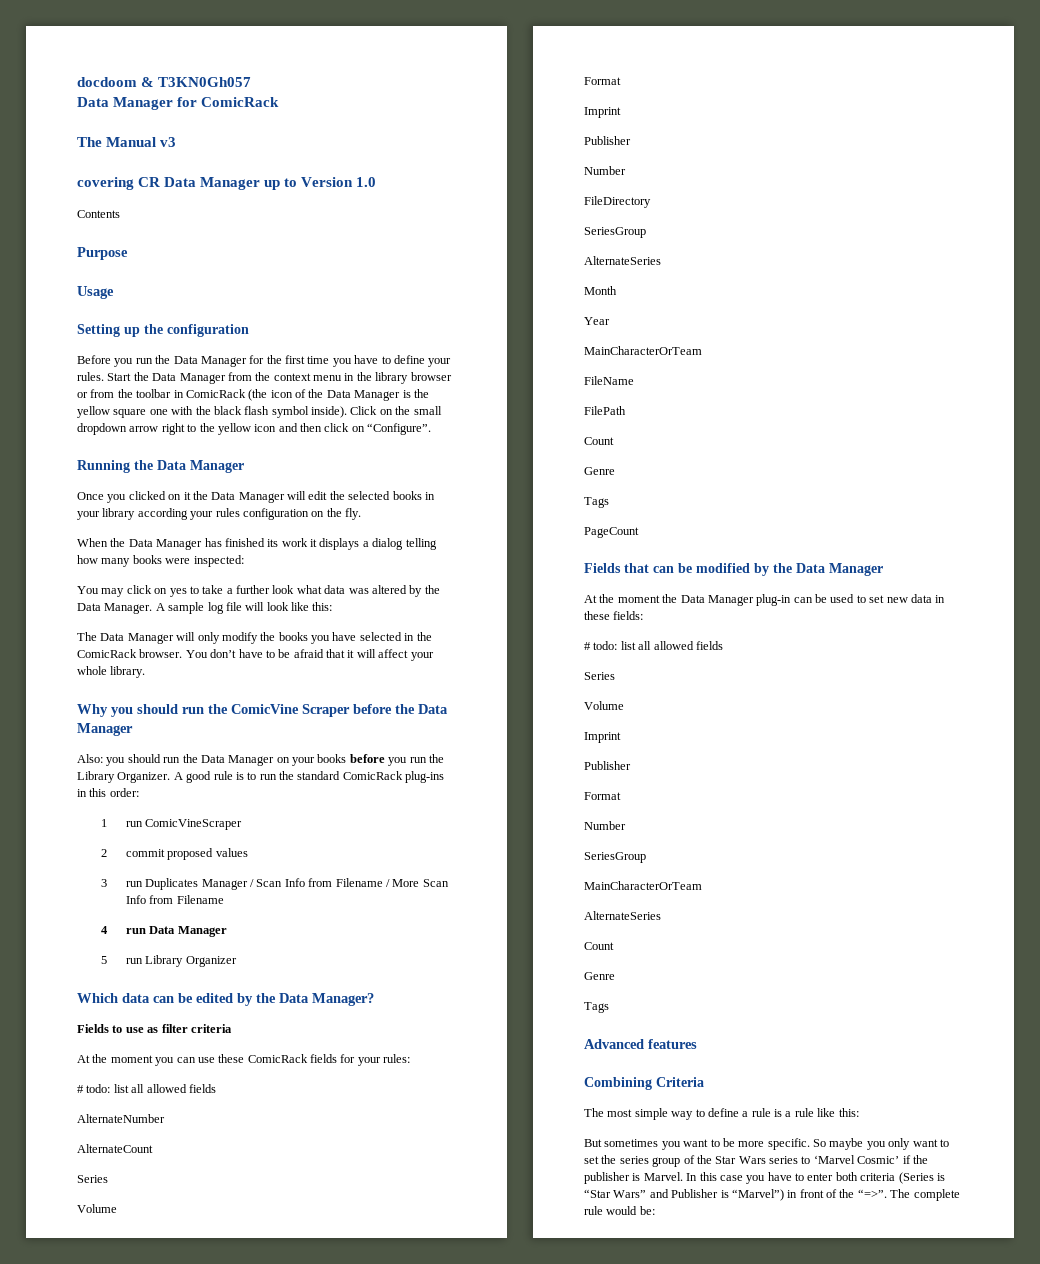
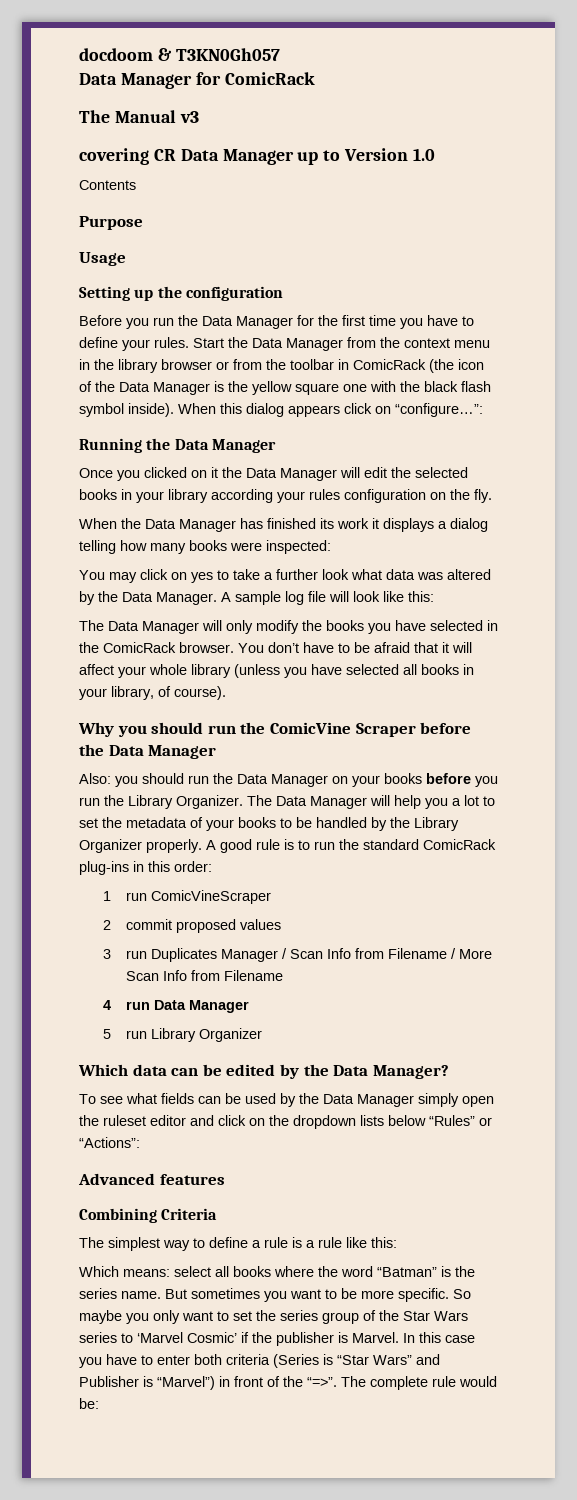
[350,406,442,415] [77,423,432,435] Click on the small dropdown arrow right to the yellow icon and then click on “Configure”. -> [178,403,483,417] When this dialog appears click on “configure…”:
[110,666,146,678] library. -> [191,664,474,678] [79,686,226,700] library (unless you have selected all books in your library, of course).
(171, 777) none -> [247,795,495,809] [79,817,459,831] [79,839,202,853] The Data Manager will help you a lot to set the metadata of your books to be handled by the Library Organizer properly.
[77,1024,232,1033] [77,1054,411,1066] [77,1084,216,1093] [77,1114,165,1123] [77,1144,153,1153] [77,1175,108,1183] [77,1204,117,1213] [584,77,621,85] [584,107,621,118] [584,136,631,145] [584,166,626,175] [584,196,651,208] [584,227,646,238] [584,256,661,265] [584,286,617,295] [584,317,610,325] [584,346,702,355] [584,376,634,385] [584,406,626,415] [584,437,614,445] [584,467,615,475] [584,497,609,508] [584,527,639,538] [584,563,750,573] Fields to use as filter criteria // At the moment you can use these ComicRack fields for your rules: // # todo: list all allowed fields // AlternateNumber // AlternateCount // Series // Volume // Format // Imprint // Publisher // Number // FileDirectory // SeriesGroup // AlternateSeries // Month // Year // MainCharacterOrTeam // FileName // FilePath // Count // Genre // Tags // PageCount // Fields that can be modified -> [79,1093,276,1104] To see what fields can be used
[584,594,946,606] [584,611,644,620] [584,641,723,650] [584,672,615,680] [584,701,624,710] [584,732,621,743] [584,761,631,770] [584,792,621,800] [584,821,626,830] [584,852,646,863] [584,881,702,890] [584,911,661,920] [584,942,614,950] [584,972,615,980] [584,1002,609,1013] // At the moment the Data Manager plug-in can be used to set new data in these fields: // # todo: list all allowed fields // Series // Volume // Imprint // Publisher // Format // Number // SeriesGroup // MainCharacterOrTeam // AlternateSeries // Count // Genre // Tags -> [418,1093,494,1107] [79,1115,492,1129] [79,1137,140,1148] simply open the ruleset editor and click on the dropdown lists below “Rules” or “Actions”:
[607,1108,668,1120] most simple -> [108,1237,160,1251] simplest
(859, 1112) none -> [79,1266,475,1277] [79,1288,161,1299] Which means: select all books where the word “Batman” is the series name.

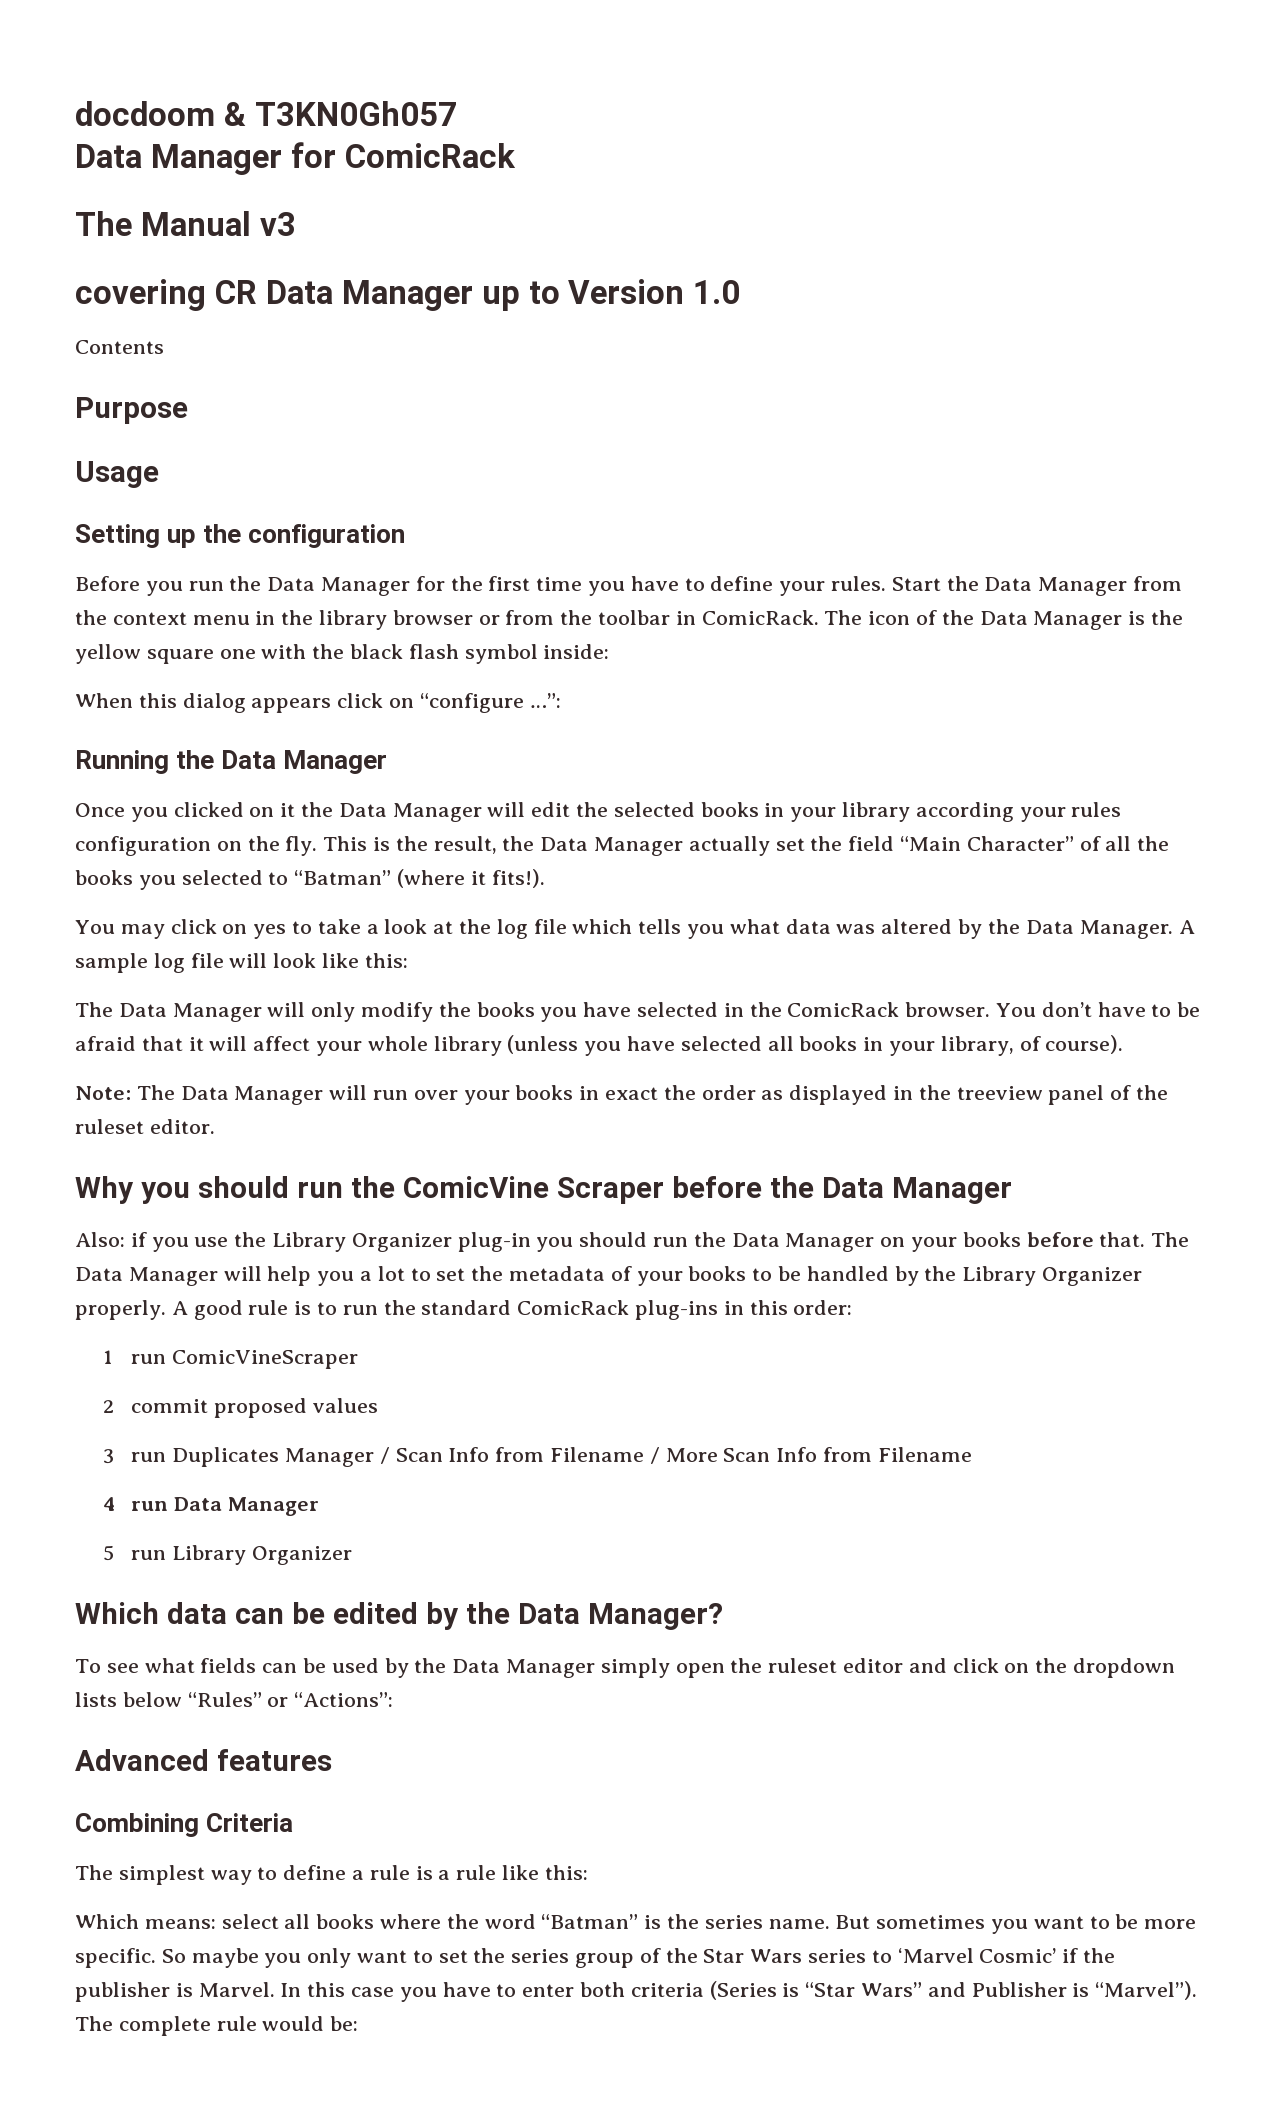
[353,359,454,373] ComicRack (the -> [701,610,863,625] ComicRack. The
[128,403,174,417] inside). -> [543,644,610,659] inside: //
[395,403,483,417] “configure…”: -> [419,693,561,713] “configure …”:
[79,518,488,532] [79,540,331,554] // When the Data Manager has finished its work it displays a dialog telling how many books were inspected: -> [323,836,1170,856] [75,869,545,890] This is the result, the Data Manager actually set the field “Main Character” of all the books you selected to “Batman” (where it fits!).
[276,569,349,580] further look -> [384,919,725,939] look at the log file which tells you
(226, 693) none -> [75,1085,1169,1105] [75,1119,215,1134] // Note: The Data Manager will run over your books in exact the order as displayed in the treeview panel of the ruleset editor.
(111, 778) none -> [130,1232,531,1252] if you use the Library Organizer plug-in
[475,776,498,787] [79,795,243,809] you run the Library Organizer. -> [1099,1232,1146,1247] that.
[157,1376,337,1390] “Marvel”) in front of the “=>”. -> [1095,1981,1198,2000] “Marvel”).

